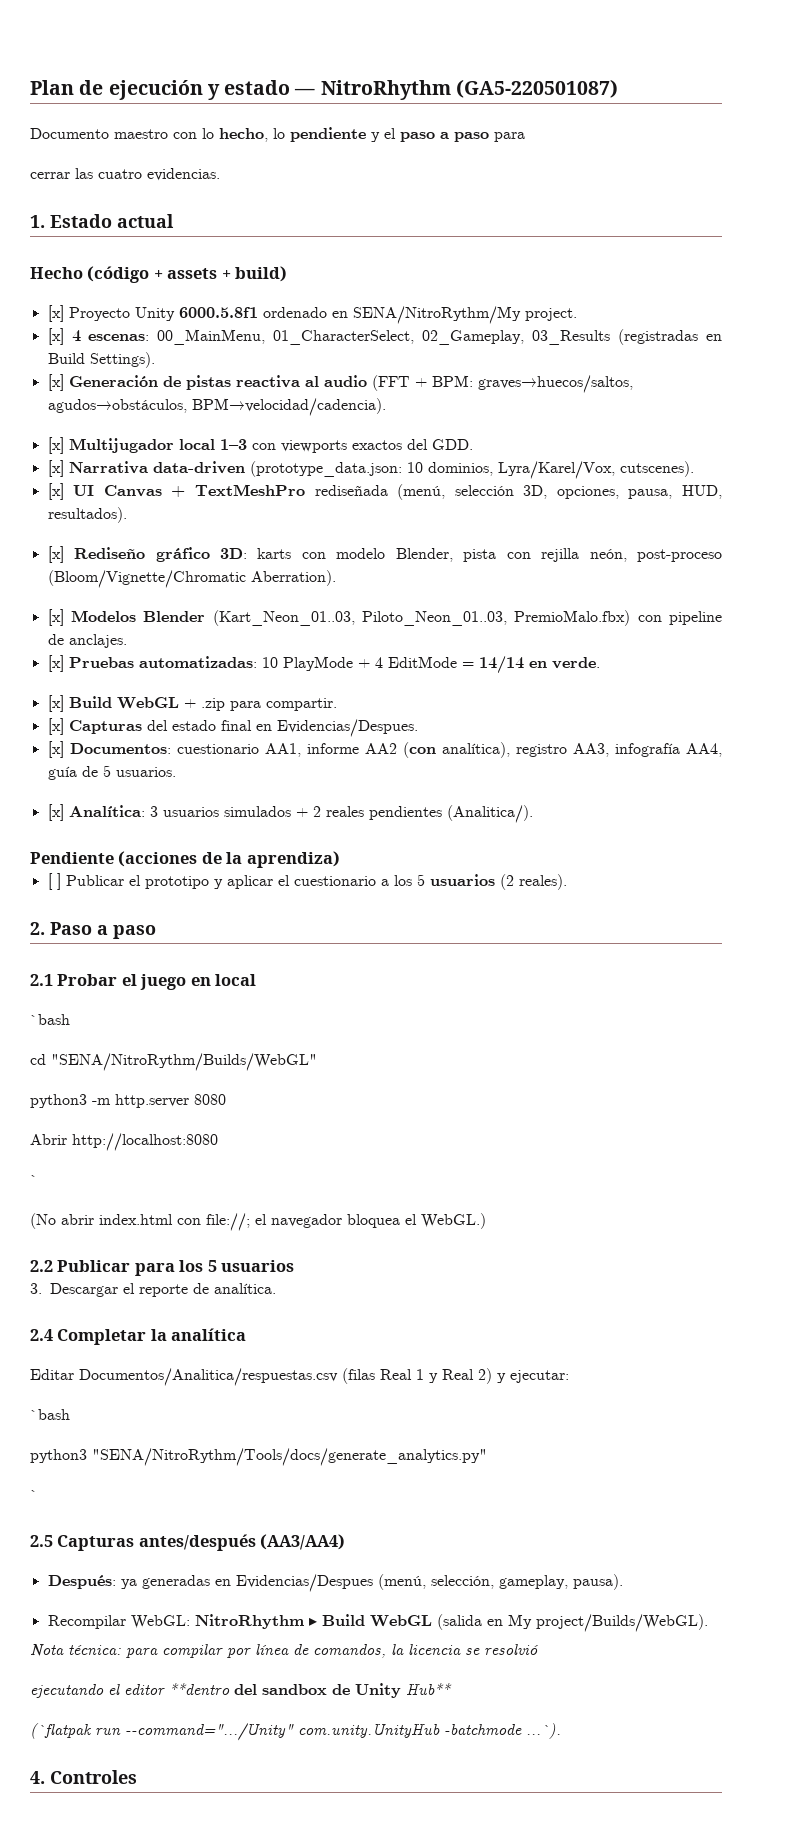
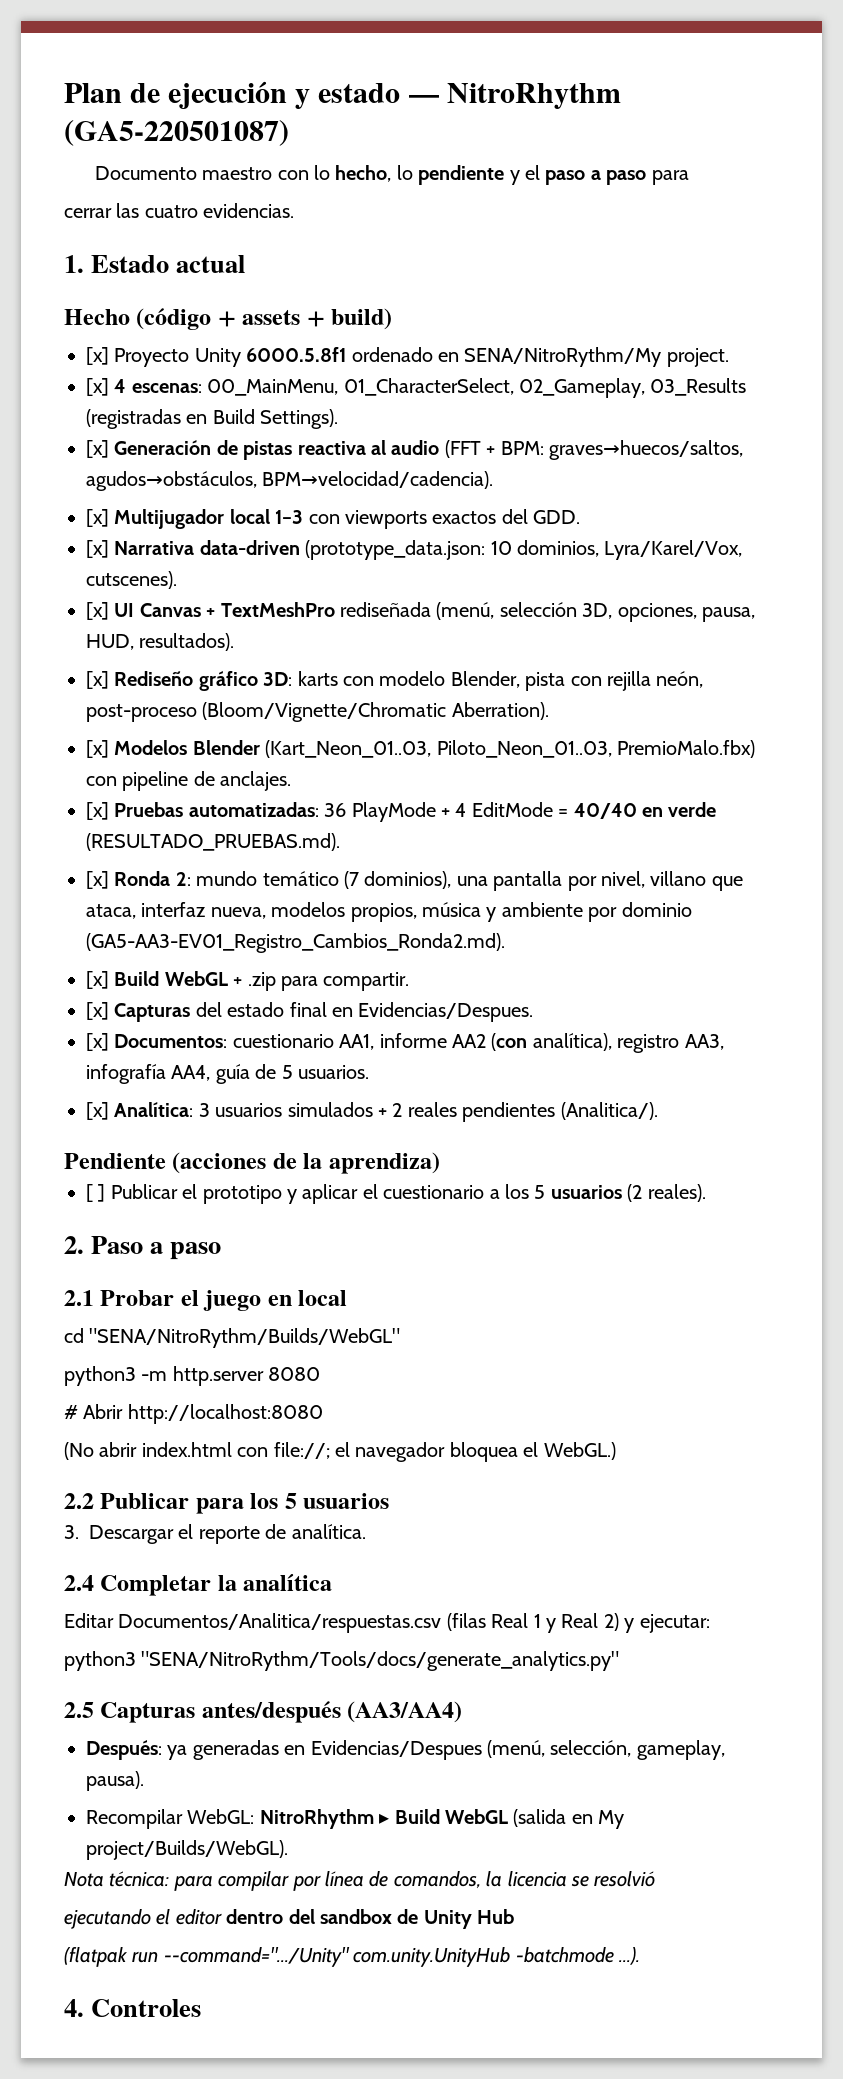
[261,657,278,668] 10 -> [324,803,347,817] 36
[478,656,600,674] 14/14 en verde. -> [573,802,717,819] [86,833,340,851] [86,871,743,891] [86,902,692,922] [86,933,505,953] 40/40 en verde (RESULTADO_PRUEBAS.md). // [x] Ronda 2: mundo temático (7 dominios), una pantalla por nivel, villano que ataca, interfaz nueva, modelos propios, música y ambiente por dominio (GA5-AA3-EV01_Registro_Cambios_Ronda2.md).
[30,1014,70,1025] // `bash -> (348, 1298) none
(226, 1099) none -> [64,1405,78,1419] #
[30,1175,38,1185] // ` -> (323, 1414) none
[30,1409,70,1420] // `bash -> (710, 1623) none
[30,1490,38,1500] // ` -> (620, 1661) none
[169,1683,230,1695] **dentro -> [226,1909,284,1924] dentro
[406,1683,452,1695] [30,1723,92,1739] Hub** // (`flatpak -> [477,1909,515,1924] [64,1947,128,1967] Hub // (flatpak
[526,1723,561,1739] ...`). -> [618,1947,640,1965] ...).

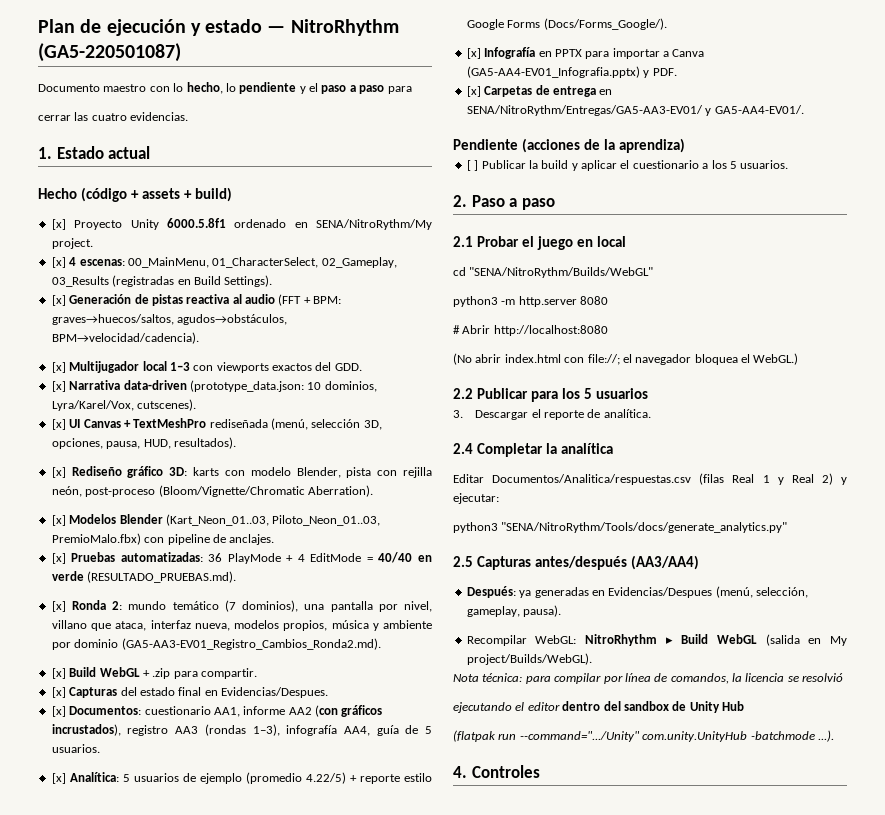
[532,1033,724,1053] analítica), registro AA3, -> [341,705,383,717] [51,724,280,736] gráficos incrustados), registro AA3 (rondas 1–3),
[198,1102,658,1122] 3 usuarios simulados + 2 reales pendientes (Analitica/). -> [122,772,432,784] [466,18,667,30] [466,47,705,59] [466,66,677,78] [466,85,613,97] [466,105,804,116] 5 usuarios de ejemplo (promedio 4.22/5) + reporte estilo Google Forms (Docs/Forms_Google/). // [x] Infografía en PPTX para importar a Canva (GA5-AA4-EV01_Infografia.pptx) y PDF. // [x] Carpetas de entrega en SENA/NitroRythm/Entregas/GA5-AA3-EV01/ y GA5-AA4-EV01/.
[182,1184,282,1204] el prototipo -> [528,160,569,169] la build
[550,1184,706,1202] usuarios (2 reales). -> [740,160,789,169] usuarios.

